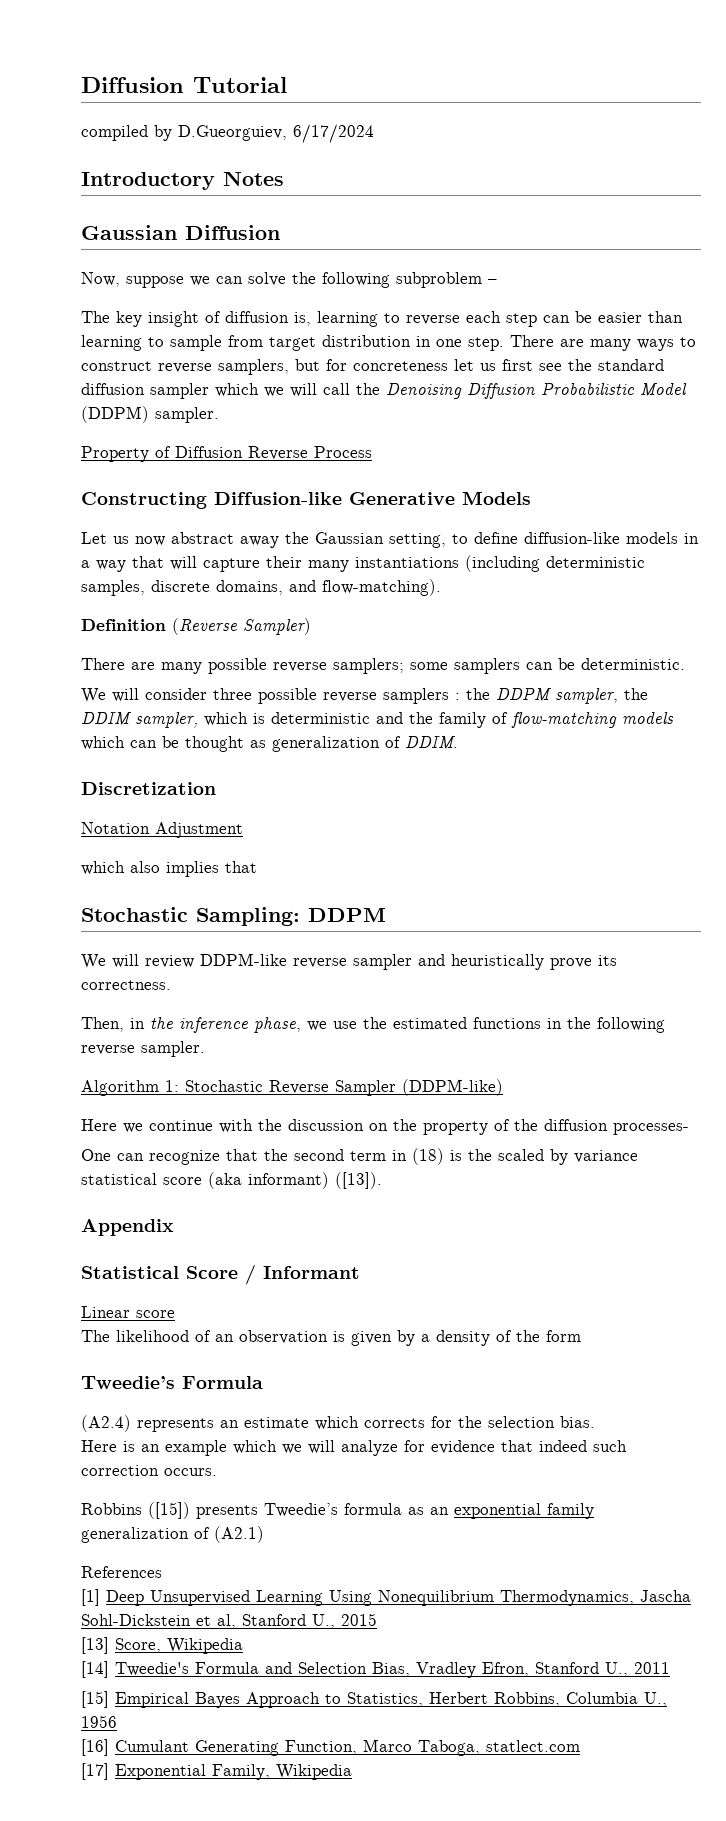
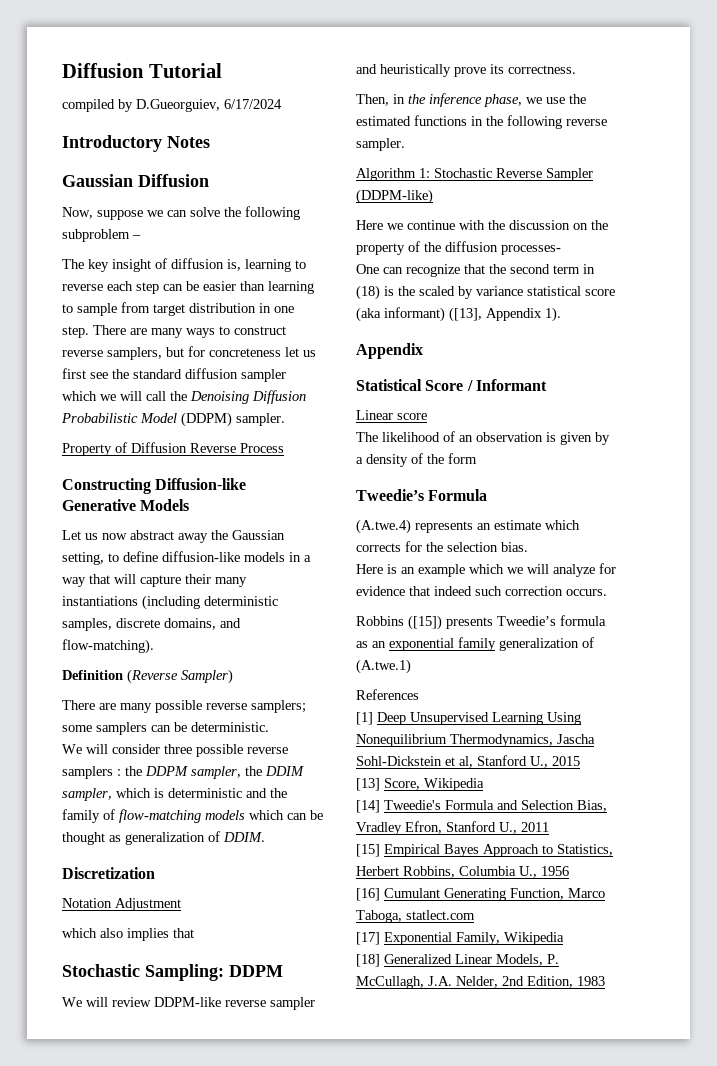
[335,1172,382,1189] ([13]). -> [449,307,561,322] ([13], Appendix 1).
[81,1415,131,1432] (A2.4) -> [356,519,411,534] (A.twe.4)
[214,1526,264,1543] (A2.1) -> [356,659,411,674] (A.twe.1)
(352, 1772) none -> [356,954,559,967] [356,976,605,989] // [18] Generalized Linear Models, P. McCullagh, J.A. Nelder, 2nd Edition, 1983

